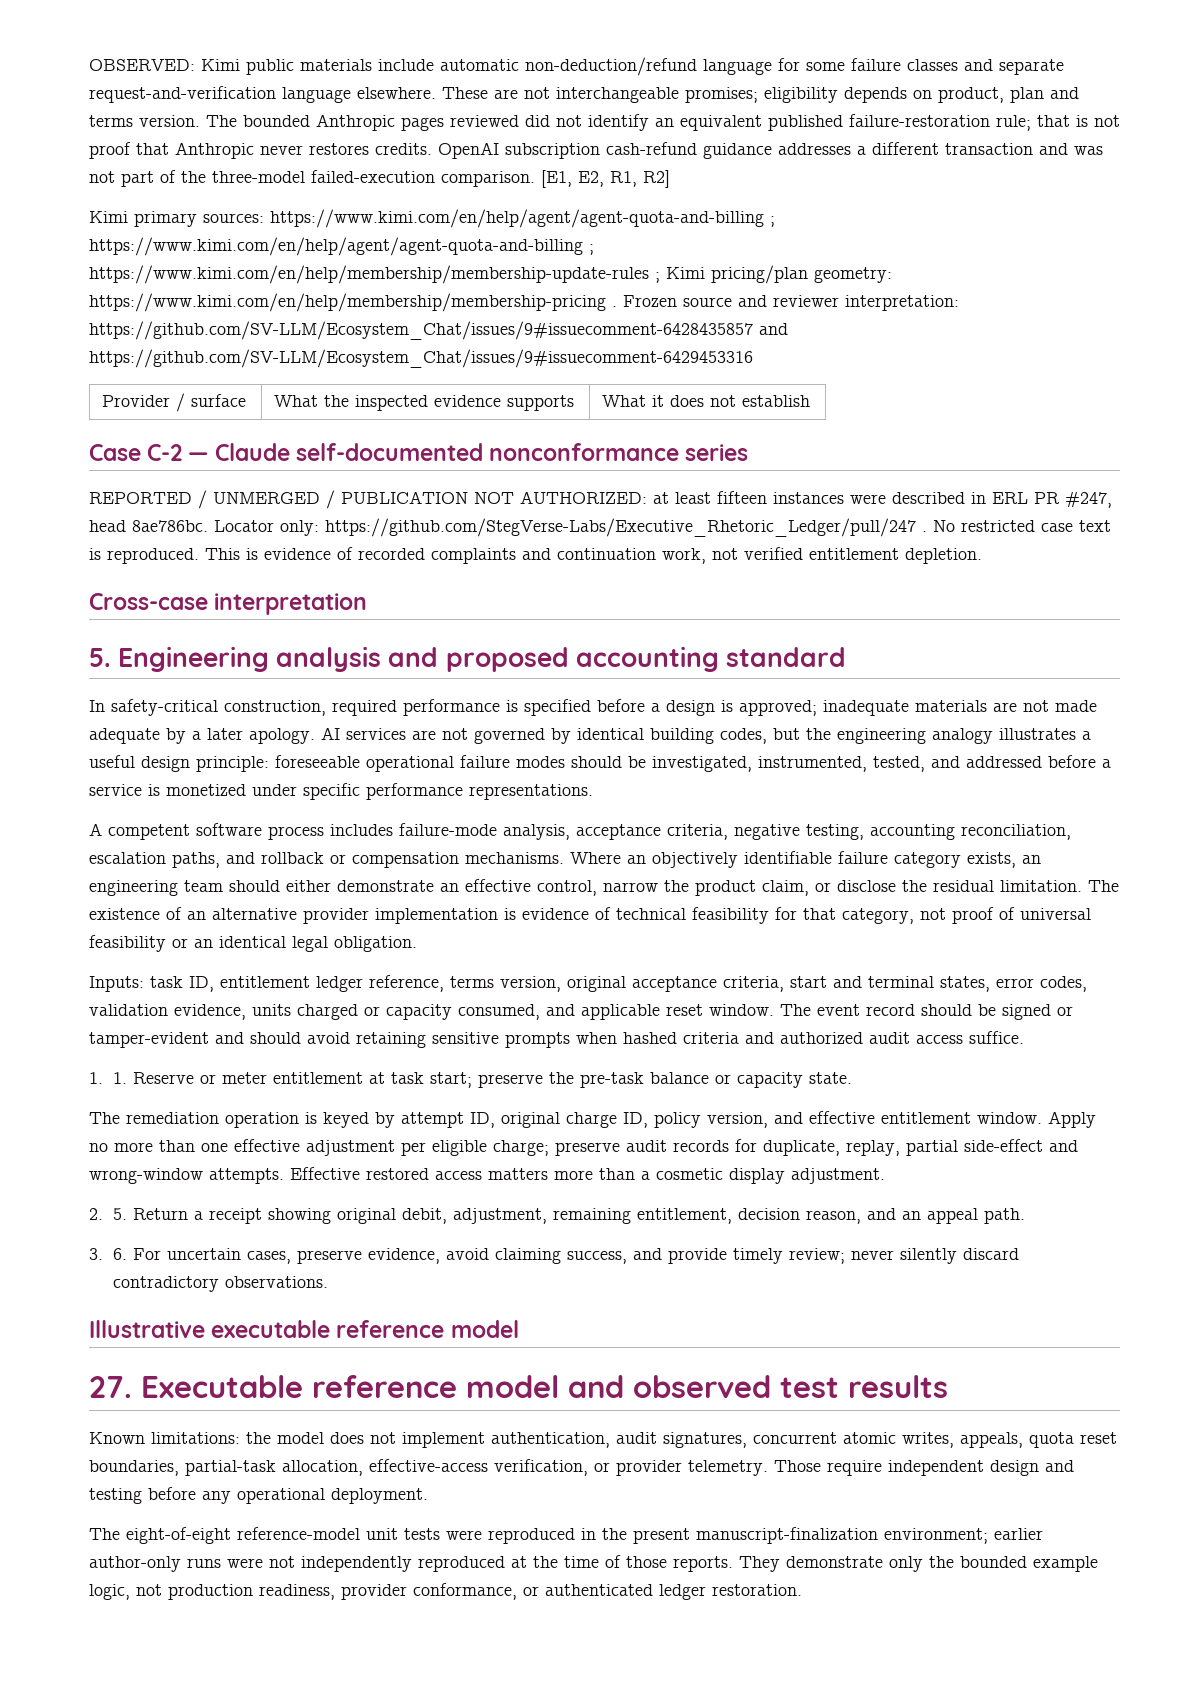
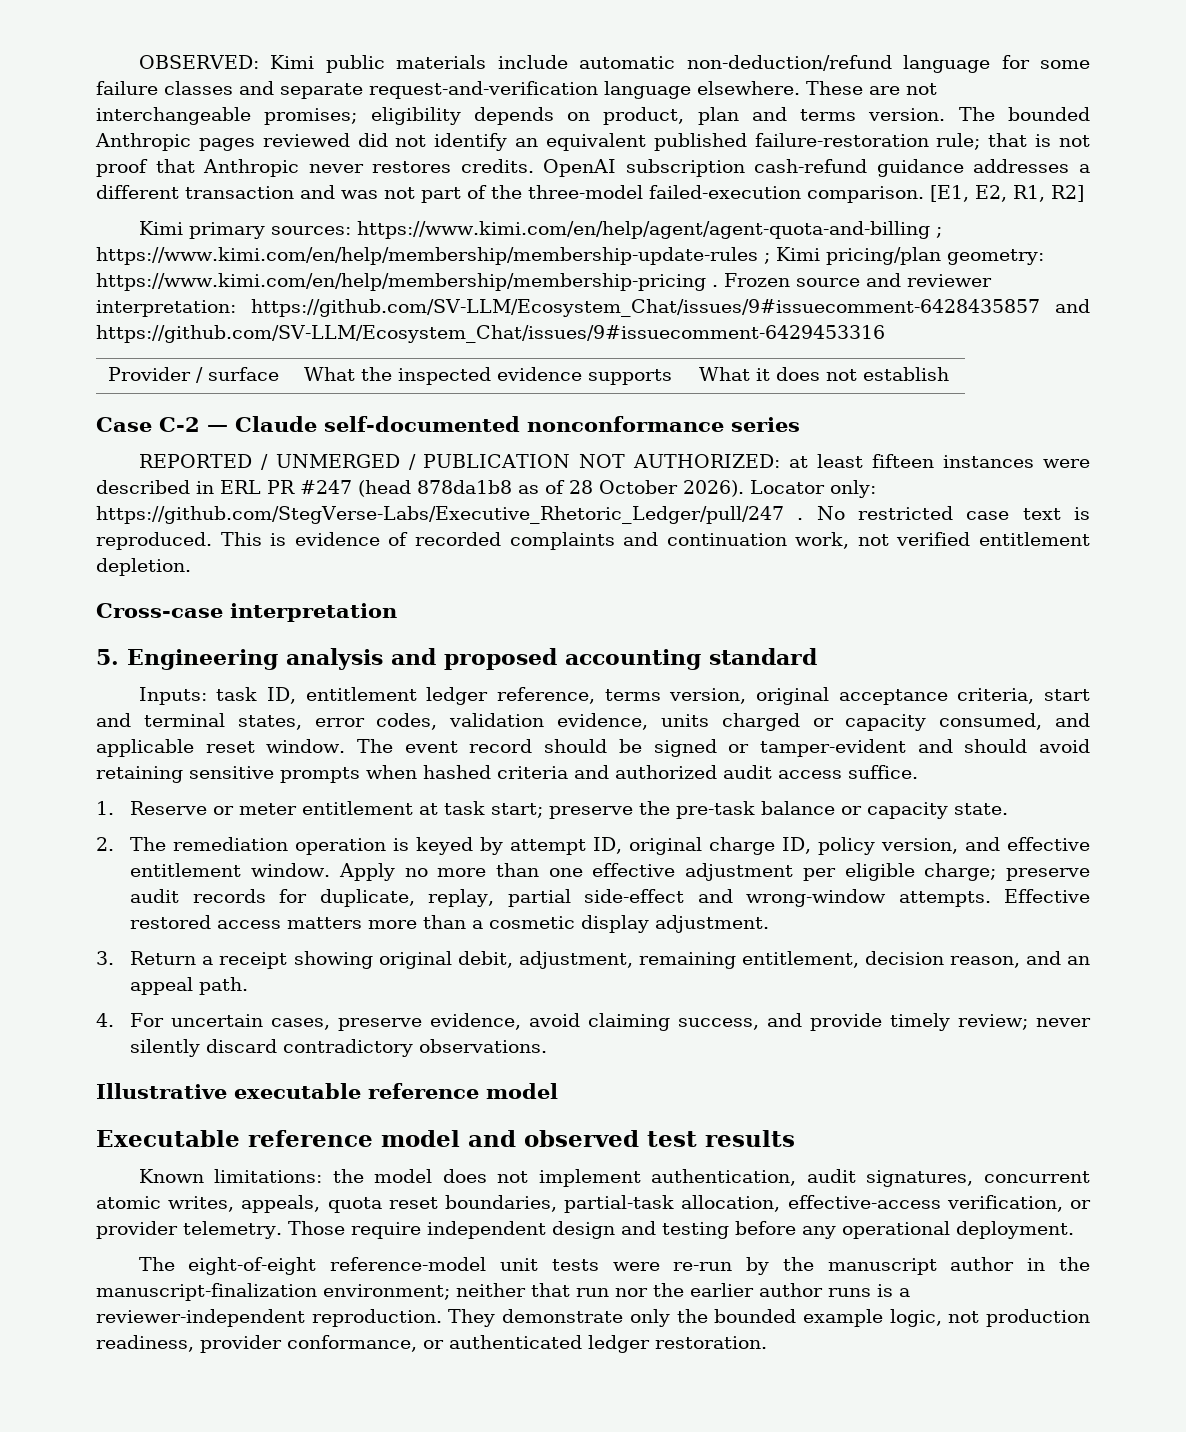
[89,237,594,256] https://www.kimi.com/en/help/agent/agent-quota-and-billing ; -> (942, 232) none
[1065,491,1112,508] [89,520,208,532] #247, head 8ae786bc. -> [300,480,744,497] #247 (head 878da1b8 as of 28 October 2026).
[89,699,1097,716] [89,727,1091,744] [89,755,1111,772] [89,783,593,800] [89,823,1071,840] [89,851,1041,868] [89,879,1119,896] [89,907,1091,924] [89,935,417,952] // In safety-critical construction, required performance is specified before a design is approved; inadequate materials are not made adequate by a later apology. AI services are not governed by identical building codes, but the engineering analogy illustrates a useful design principle: foreseeable operational failure modes should be investigated, instrumented, tested, and addressed before a service is monetized under specific performance representations. // A competent software process includes failure-mode analysis, acceptance criteria, negative testing, accounting reconciliation, escalation paths, and rollback or compensation mechanisms. Where an objectively identifiable failure category exists, an engineering team should either demonstrate an effective control, narrow the product claim, or disclose the residual limitation. The existence of an alternative provider implementation is evidence of technical feasibility for that category, not proof of universal feasibility or an identical legal obligation. -> (817, 656) none
[113,1072,128,1084] 1. -> (114, 808) none
(853, 1078) none -> [96,837,114,851] 2.
[89,1208,128,1220] 2. 5. -> [96,951,114,965] 3.
[89,1248,128,1260] 3. 6. -> [96,1013,114,1027] 4.
[89,1376,132,1398] 27. -> (558, 1091) none
[488,1528,575,1544] reproduced -> [673,1257,1015,1275] re-run by the manuscript author
[633,1528,690,1544] present -> (1090, 1264) none
[994,1528,1043,1540] [89,1555,733,1572] earlier author-only runs were not independently reproduced at the time of those reports. -> [456,1283,910,1297] [96,1309,442,1327] neither that run nor the earlier author runs is a reviewer-independent reproduction.

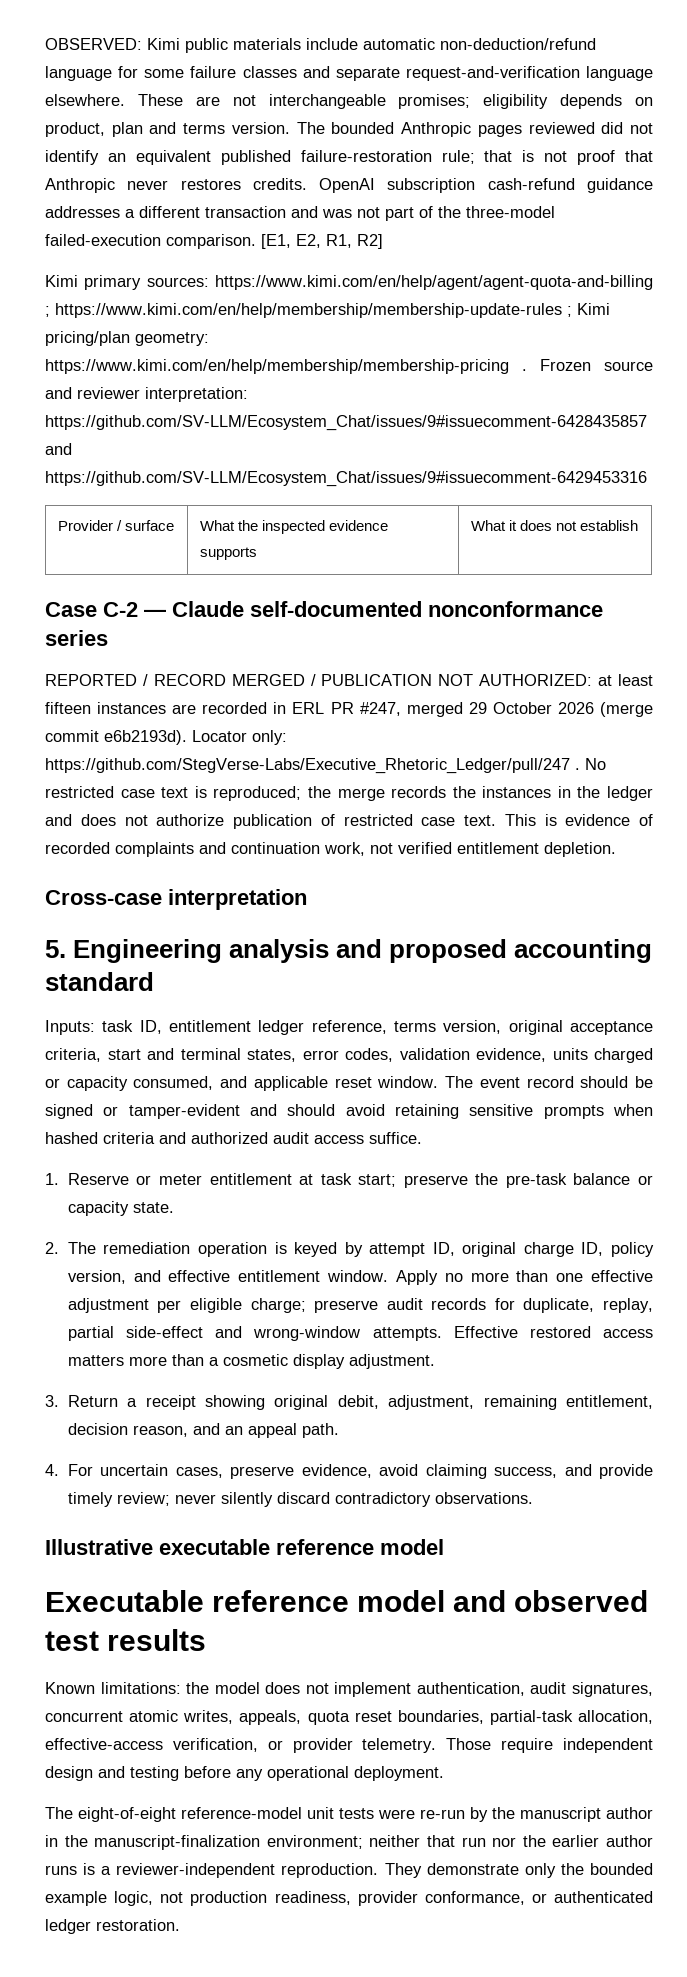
[275,454,400,468] UNMERGED -> [153,674,305,686] RECORD MERGED
[1043,459,1090,468] [96,480,190,494] were described -> [172,702,268,714] are recorded
[300,480,744,497] #247 (head 878da1b8 as of 28 October 2026). -> [359,702,653,717] [45,730,187,745] #247, merged 29 October 2026 (merge commit e6b2193d).
[96,532,212,550] reproduced. -> [213,786,653,801] [45,814,496,829] reproduced; the merge records the instances in the ledger and does not authorize publication of restricted case text.

